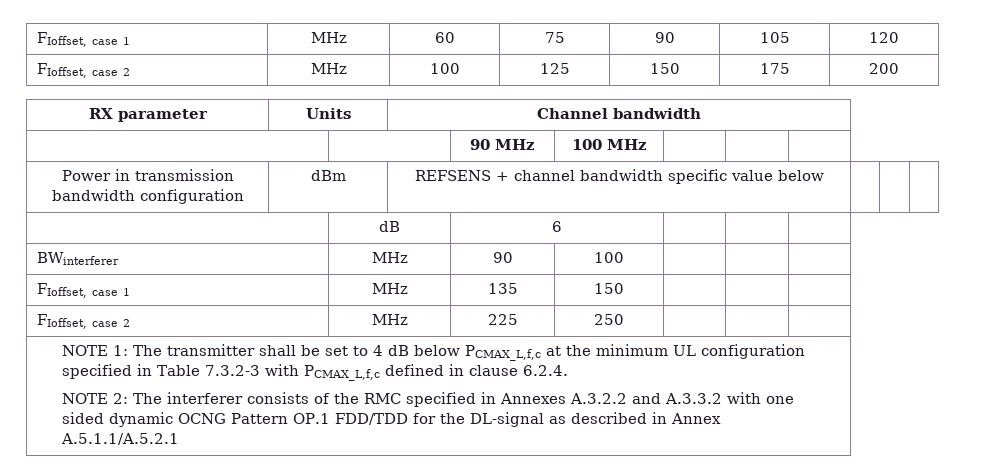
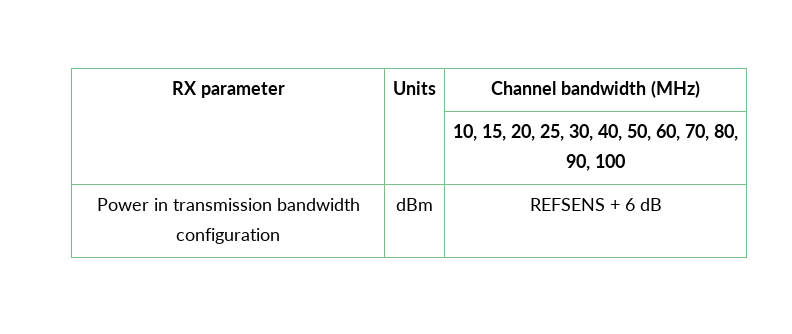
[37,32,131,47] [310,32,347,43] [434,32,455,43] [544,32,565,43] [654,32,675,43] [759,32,790,43] [869,32,899,43] [37,63,131,78] [310,63,347,74] [429,63,460,74] [539,63,570,74] [649,63,680,74] [759,63,790,74] [869,63,899,74] FIoffset, case 1 | MHz | 60 | 75 | 90 | 105 | 120 // FIoffset, case 2 | MHz | 100 | 125 | 150 | 175 | 200 // -> (171, 88) none
[470,139,535,150] [571,139,647,150] // | | 90 MHz | 100 MHz | | | -> [651,80,700,98] [453,124,738,141] [566,154,625,171] (MHz) // | | 10, 15, 20, 25, 30, 40, 50, 60, 70, 80, 90, 100
[513,169,824,184] [379,221,400,232] [552,221,562,232] [37,252,120,265] [371,252,408,263] [492,252,513,263] [594,252,624,263] [37,283,131,298] [371,283,408,294] [487,283,518,294] [594,283,624,294] [37,314,131,329] [371,314,408,325] [487,314,518,325] [594,314,624,325] [61,344,805,361] [61,364,568,381] [61,392,794,407] [61,412,721,427] [60,433,179,445] channel bandwidth specific value below | | | // | dB | 6 | | | // BWinterferer | MHz | 90 | 100 | | | // FIoffset, case 1 | MHz | 135 | 150 | | | // FIoffset, case 2 | MHz | 225 | 250 | | | // NOTE 1: The transmitter shall be set to 4 dB below PCMAX_L,f,c at the minimum UL configuration specified in Table 7.3.2-3 with PCMAX_L,f,c defined in clause 6.2.4. // NOTE 2: The interferer consists of the RMC specified in Annexes A.3.2.2 and A.3.3.2 with one sided dynamic OCNG Pattern OP.1 FDD/TDD for the DL-signal as described in Annex A.5.1.1/A.5.2.1 -> [624,198,662,211] 6 dB

